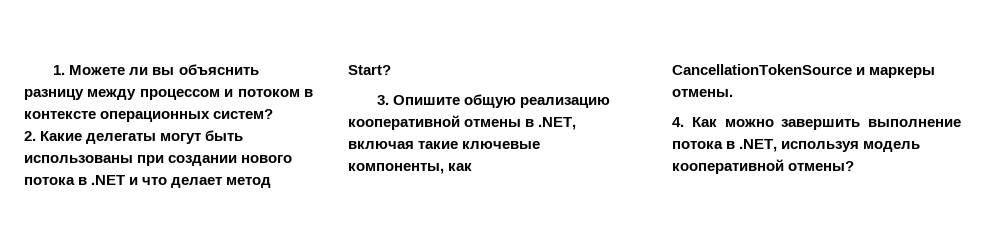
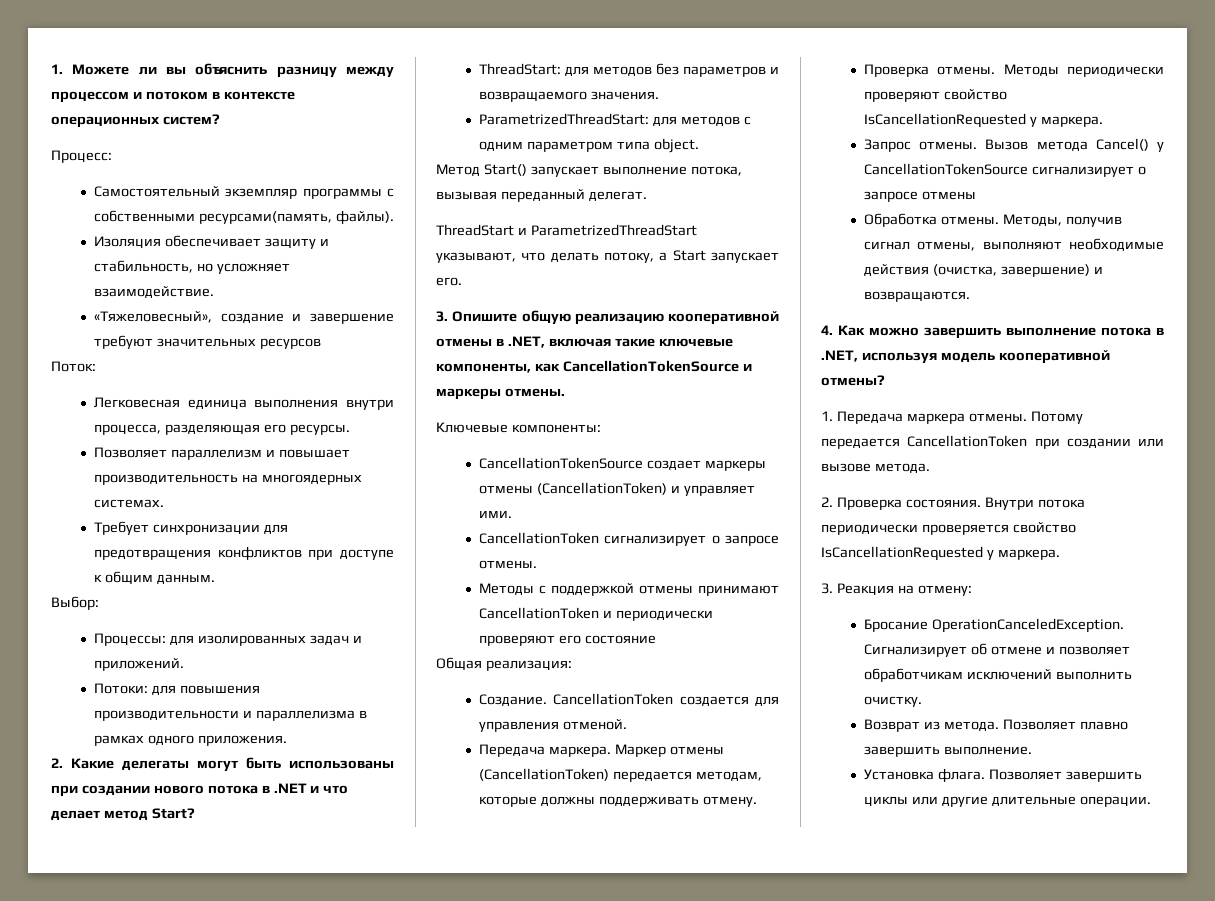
(274, 114) none -> [51,150,112,163] [94,186,395,199] [94,210,394,224] [94,235,329,249] [94,260,290,274] [94,286,215,298] [94,311,394,324] [94,335,321,349] [51,361,96,372] [94,397,395,410] [94,424,350,435] [94,447,350,460] [94,474,362,485] [94,499,165,508] [94,521,288,535] [94,546,395,560] [94,571,215,584] [51,596,99,610] [94,633,362,646] [94,658,185,671] [94,683,260,695] [94,710,367,721] [94,735,287,746] // Процесс: // Самостоятельный экземпляр программы с собственными ресурсами(память, файлы). // Изоляция обеспечивает защиту и стабильность, но усложняет взаимодействие. // «Тяжеловесный», создание и завершение требуют значительных ресурсов // Поток: // Легковесная единица выполнения внутри процесса, разделяющая его ресурсы. // Позволяет параллелизм и повышает производительность на многоядерных системах. // Требует синхронизации для предотвращения конфликтов при доступе к общим данным. // Выбор: // Процессы: для изолированных задач и приложений. // Потоки: для повышения производительности и параллелизма в рамках одного приложения.
(391, 70) none -> [479,63,779,77] [479,91,660,102] [479,113,751,126] [479,138,699,153] [436,164,742,177] [436,189,647,202] [436,224,697,236] [436,250,779,263] [436,277,462,286] // ThreadStart: для методов без параметров и возвращаемого значения. // ParametrizedThreadStart: для методов с одним параметром типа object. // Метод Start() запускает выполнение потока, вызывая переданный делегат. // ThreadStart и ParametrizedThreadStart указывают, что делать потоку, а Start запускает его.
(733, 93) none -> [436,422,601,433] [479,457,766,471] [479,482,755,496] [479,510,513,518] [479,532,779,546] [479,560,538,569] [479,583,779,596] [479,607,713,621] [479,635,656,646] [436,657,572,671] [479,693,779,706] [479,719,628,732] [479,744,724,757] [479,768,762,782] [479,796,757,807] [864,64,1164,77] [864,89,1008,102] [864,113,1103,128] [864,138,1164,152] [864,163,1146,177] [864,191,977,202] [864,213,1122,227] [864,238,1164,251] [864,264,1103,277] [864,291,971,302] // Ключевые компоненты: // CancellationTokenSource создает маркеры отмены (CancellationToken) и управляет ими. // CancellationToken сигнализирует о запросе отмены. // Методы с поддержкой отмены принимают CancellationToken и периодически проверяют его состояние // Общая реализация: // Создание. CancellationToken создается для управления отменой. // Передача маркера. Маркер отмены (CancellationToken) передается методам, которые должны поддерживать отмену. // Проверка отмены. Методы периодически проверяют свойство IsCancellationRequested у маркера. // Запрос отмены. Вызов метода Cancel() у CancellationTokenSource сигнализирует о запросе отмены // Обработка отмены. Методы, получив сигнал отмены, выполняют необходимые действия (очистка, завершение) и возвращаются.
(855, 166) none -> [821,411,1083,424] [821,435,1164,449] [821,463,930,473] [821,497,1085,510] [821,522,1076,535] [821,546,1060,561] [821,583,972,596] [864,618,1125,633] [864,643,1130,657] [864,668,1132,682] [864,696,923,707] [864,719,1128,732] [864,746,1033,757] [864,768,1142,782] [864,796,1151,807] // 1. Передача маркера отмены. Потому передается CancellationToken при создании или вызове метода. // 2. Проверка состояния. Внутри потока периодически проверяется свойство IsCancellationRequested у маркера. // 3. Реакция на отмену: // Бросание OperationCanceledException. Сигнализирует об отмене и позволяет обработчикам исключений выполнить очистку. // Возврат из метода. Позволяет плавно завершить выполнение. // Установка флага. Позволяет завершить циклы или другие длительные операции.

